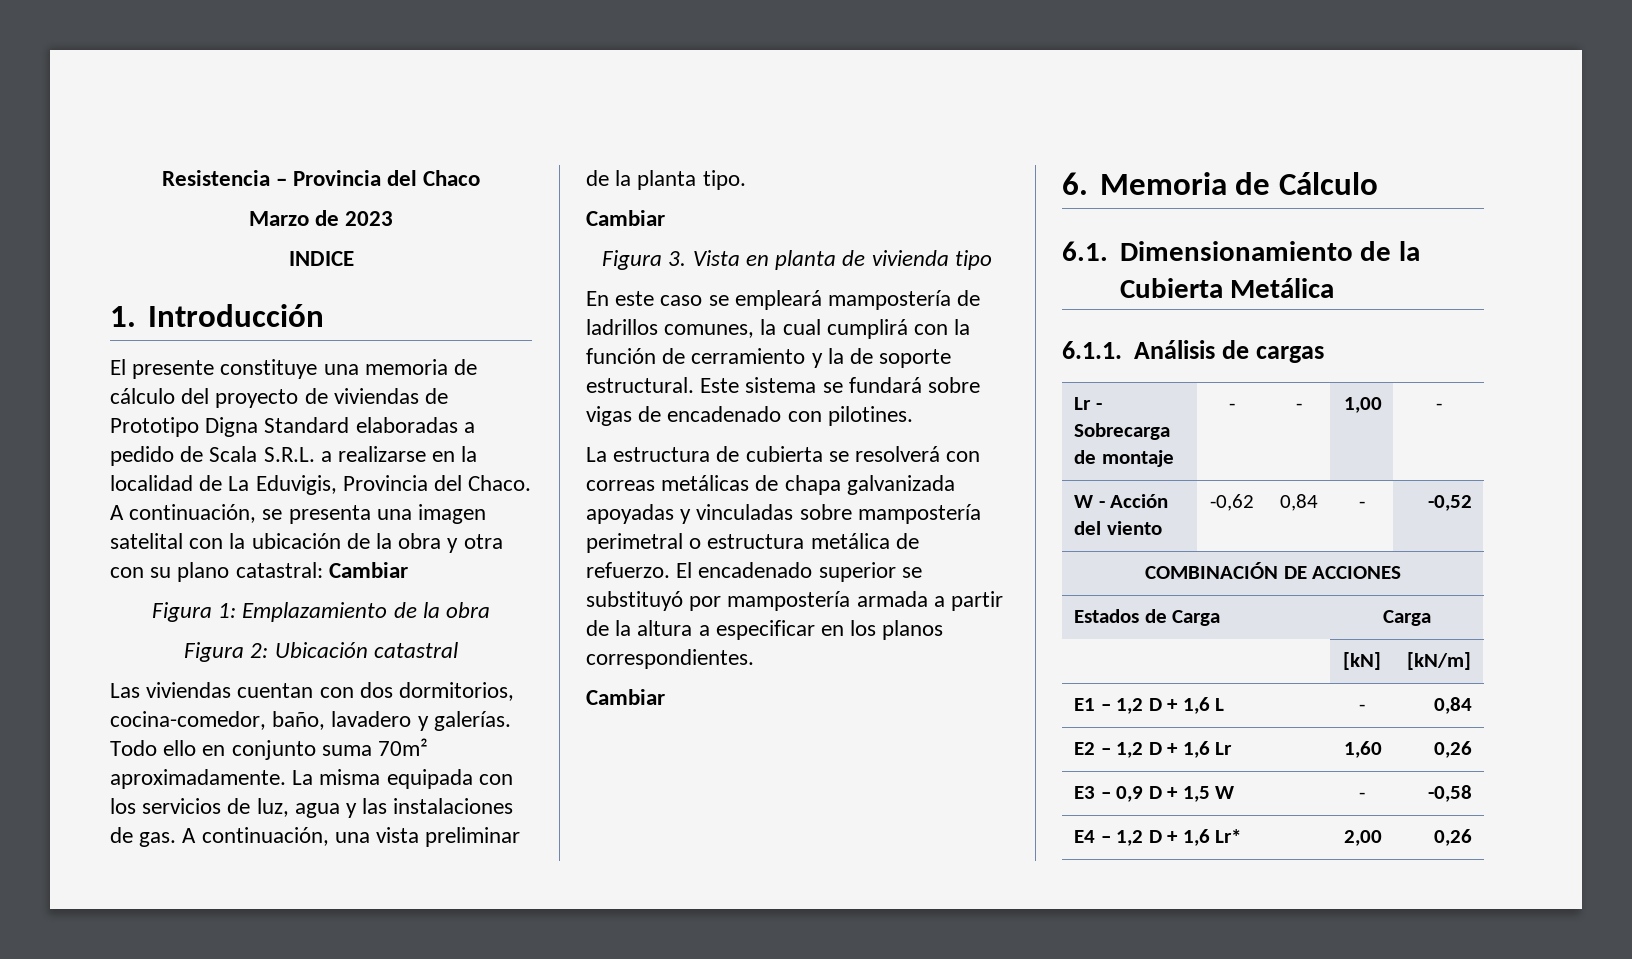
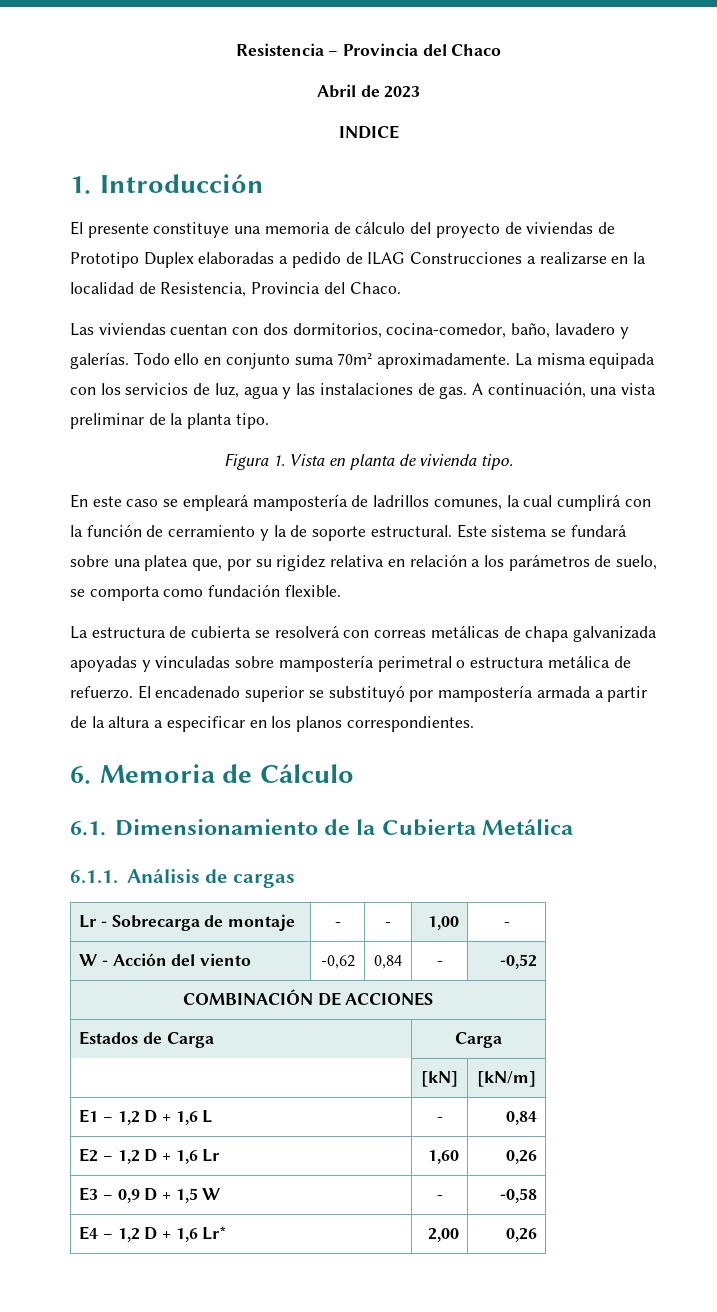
[248,211,309,226] Marzo -> [316,84,356,98] Abril
[205,417,350,437] Digna Standard -> [143,252,194,268] Duplex
[209,446,315,462] Scala S.R.L. -> [367,252,523,265] ILAG Construcciones
[228,475,337,495] La Eduvigis, -> [160,282,247,297] Resistencia,
[110,504,487,524] [110,533,503,553] [110,562,408,582] [151,602,491,622] [184,642,458,662] A continuación, se presenta una imagen satelital con la ubicación de la obra y otra con su plano catastral: Cambiar // Figura 1: Emplazamiento de la obra // Figura 2: Ubicación catastral -> (401, 288) none
[586,210,665,226] [602,250,687,270] // Cambiar // Figura 3. -> [223,453,285,470] // Figura 1.
[954,250,992,270] tipo -> [481,454,514,470] tipo.
[586,406,913,426] vigas de encadenado con pilotines. -> [113,554,658,571] [70,584,341,601] una platea que, por su rigidez relativa en relación a los parámetros de suelo, se comporta como fundación flexible.
[586,689,665,705] // Cambiar -> (474, 724) none

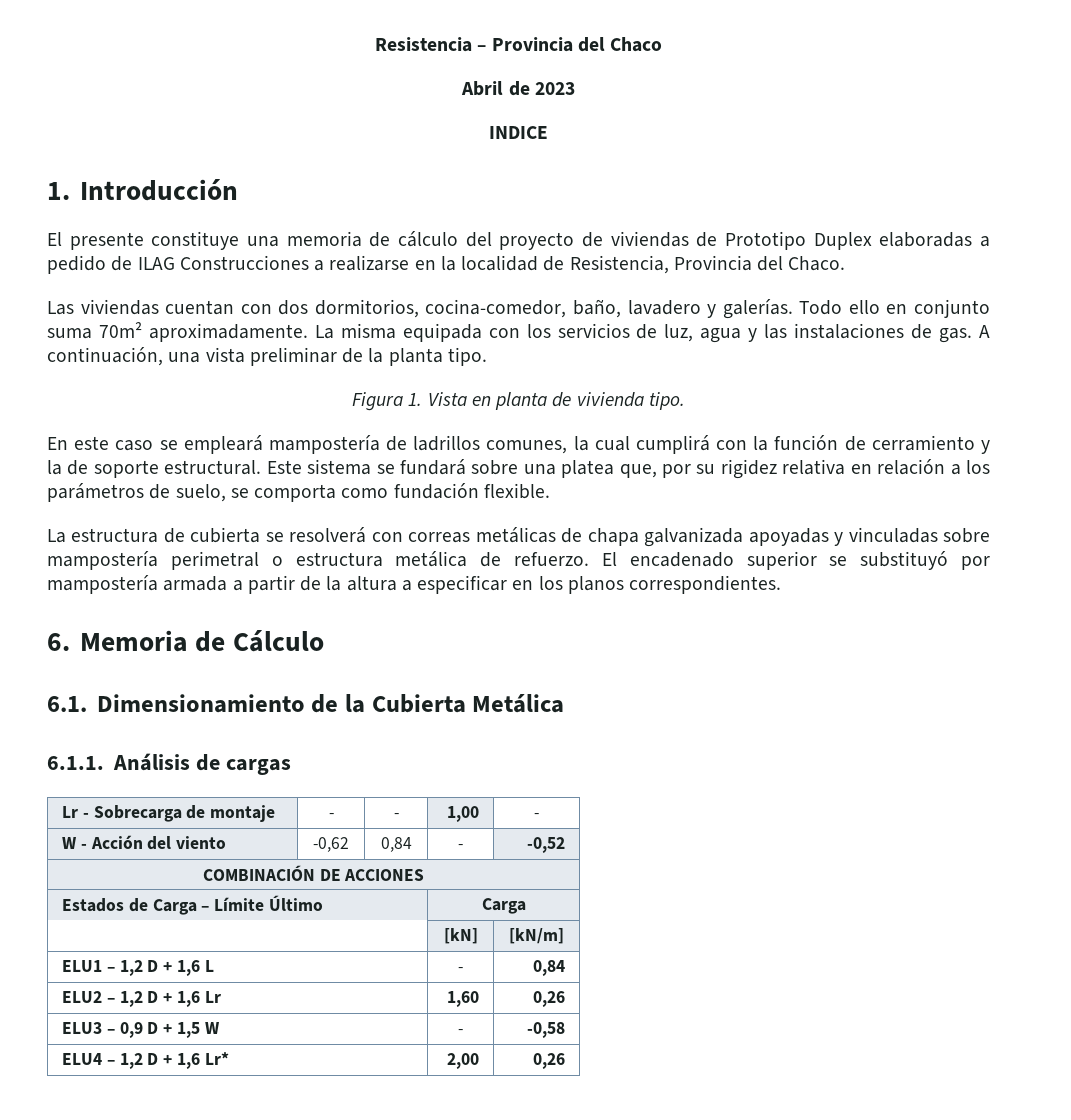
(214, 1040) none -> [201,895,323,911] – Límite Último
[79,1109,99,1123] E1 -> [62,960,103,972] ELU1
[79,1148,99,1162] E2 -> [62,991,103,1003] ELU2
[79,1187,99,1201] E3 -> [62,1022,103,1034] ELU3
[79,1226,99,1240] E4 -> [62,1053,103,1065] ELU4

